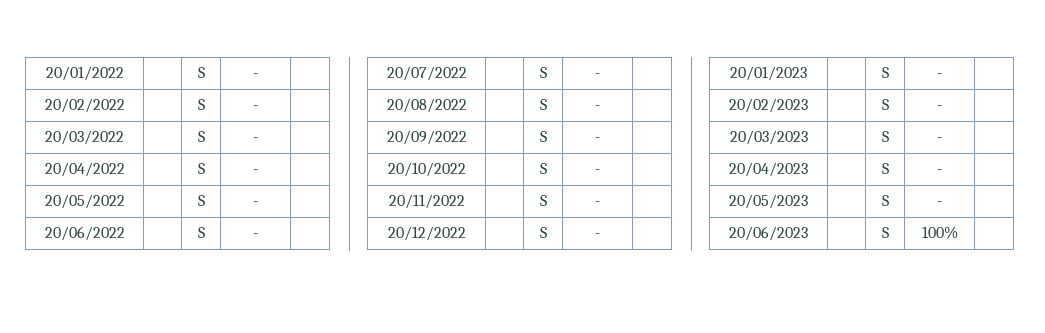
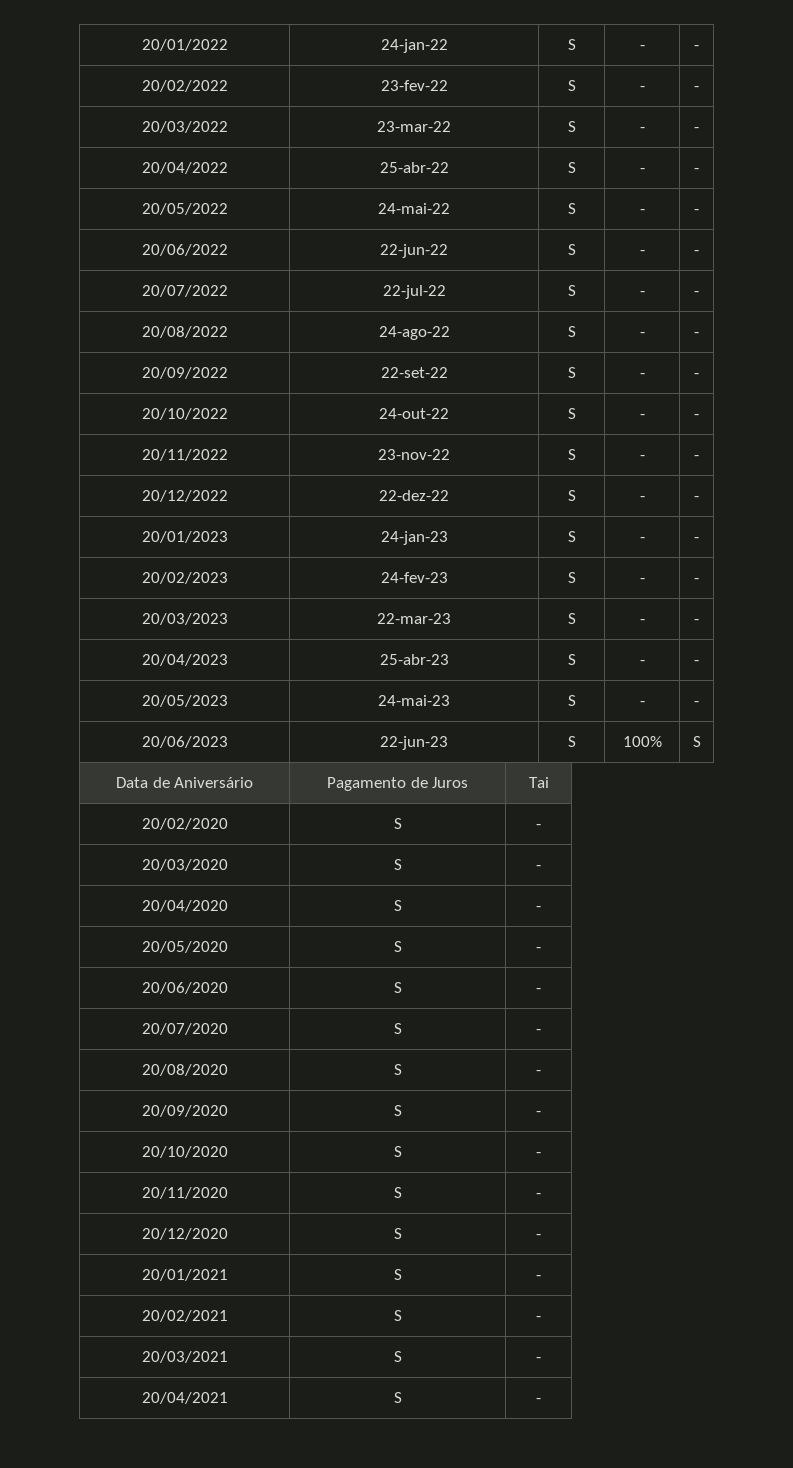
[197,67,205,78] [253,73,258,78] | S | - | -> [380,39,448,53] [567,39,576,50] [639,45,645,50] [694,45,699,50] 24-jan-22 | S | - | -
[197,99,205,110] [253,105,258,110] | S | - | -> [380,80,448,91] [567,80,576,91] [639,86,645,91] [694,86,699,91] 23-fev-22 | S | - | -
[197,131,205,142] [253,137,258,142] | S | - | -> [377,121,451,132] [567,121,576,132] [639,127,645,132] [694,127,699,132] 23-mar-22 | S | - | -
[197,163,205,174] [253,169,258,174] | S | - | -> [379,162,449,173] [567,162,576,173] [639,168,645,173] [694,168,699,173] 25-abr-22 | S | - | -
[197,195,205,206] [253,201,258,206] | S | - | -> [378,203,450,214] [567,203,576,214] [639,209,645,214] [694,209,699,214] 24-mai-22 | S | - | -
[197,227,205,238] [253,233,258,238] | S | - | -> [380,244,448,258] [567,244,576,255] [639,250,645,255] [694,250,699,255] 22-jun-22 | S | - | -
[539,67,547,78] [595,73,600,78] | S | - | -> [382,285,446,299] [567,285,576,296] [639,291,645,296] [694,291,699,296] 22-jul-22 | S | - | -
[539,99,547,110] [595,105,600,110] | S | - | -> [378,326,450,340] [567,326,576,337] [639,332,645,337] [694,332,699,337] 24-ago-22 | S | - | -
[539,131,547,142] [595,137,600,142] | S | - | -> [380,367,448,378] [567,367,576,378] [639,373,645,378] [694,373,699,378] 22-set-22 | S | - | -
[539,163,547,174] [595,169,600,174] | S | - | -> [379,408,449,419] [567,408,576,419] [639,414,645,419] [694,414,699,419] 24-out-22 | S | - | -
[539,195,547,206] [595,201,600,206] | S | - | -> [378,449,450,460] [567,449,576,460] [639,455,645,460] [694,455,699,460] 23-nov-22 | S | - | -
[539,227,547,238] [595,233,600,238] | S | - | -> [379,490,449,501] [567,490,576,501] [639,496,645,501] [694,496,699,501] 22-dez-22 | S | - | -
[881,67,889,78] [937,73,942,78] | S | - | -> [380,531,448,545] [567,531,576,542] [639,537,645,542] [694,537,699,542] 24-jan-23 | S | - | -
[881,99,889,110] [937,105,942,110] | S | - | -> [380,572,448,583] [567,572,576,583] [639,578,645,583] [694,578,699,583] 24-fev-23 | S | - | -
[881,131,889,142] [937,137,942,142] | S | - | -> [377,613,451,624] [567,613,576,624] [639,619,645,624] [694,619,699,624] 22-mar-23 | S | - | -
[881,163,889,174] [937,169,942,174] | S | - | -> [379,654,449,665] [567,654,576,665] [639,660,645,665] [694,660,699,665] 25-abr-23 | S | - | -
[881,195,889,206] [937,201,942,206] | S | - | -> [378,695,450,706] [567,695,576,706] [639,701,645,706] [694,701,699,706] 24-mai-23 | S | - | -
(808, 233) none -> [380,736,448,750] 22-jun-23
(958, 232) none -> [692,736,701,747] [115,777,254,788] [326,777,469,791] [528,777,549,788] [141,818,228,830] [393,818,402,829] [536,824,541,829] [141,859,228,871] [393,859,402,870] [536,865,541,870] [141,900,228,912] [393,900,402,911] [536,906,541,911] [141,941,228,953] [393,941,402,952] [536,947,541,952] [141,982,228,994] [393,982,402,993] [536,988,541,993] [141,1023,228,1035] [393,1023,402,1034] [536,1029,541,1034] [141,1064,228,1076] [393,1064,402,1075] [536,1070,541,1075] [141,1105,228,1117] [393,1105,402,1116] [536,1111,541,1116] [141,1146,228,1158] [393,1146,402,1157] [536,1152,541,1157] [141,1187,228,1199] [393,1187,402,1198] [536,1193,541,1198] [141,1228,228,1240] [393,1228,402,1239] [536,1234,541,1239] [141,1269,228,1281] [393,1269,402,1280] [536,1275,541,1280] [141,1310,228,1322] [393,1310,402,1321] [536,1316,541,1321] [141,1351,228,1363] [393,1351,402,1362] [536,1357,541,1362] [141,1392,228,1404] [393,1392,402,1403] [536,1398,541,1403] S // Data de Aniversário | Pagamento de Juros | Tai // 20/02/2020 | S | - // 20/03/2020 | S | - // 20/04/2020 | S | - // 20/05/2020 | S | - // 20/06/2020 | S | - // 20/07/2020 | S | - // 20/08/2020 | S | - // 20/09/2020 | S | - // 20/10/2020 | S | - // 20/11/2020 | S | - // 20/12/2020 | S | - // 20/01/2021 | S | - // 20/02/2021 | S | - // 20/03/2021 | S | - // 20/04/2021 | S | -

